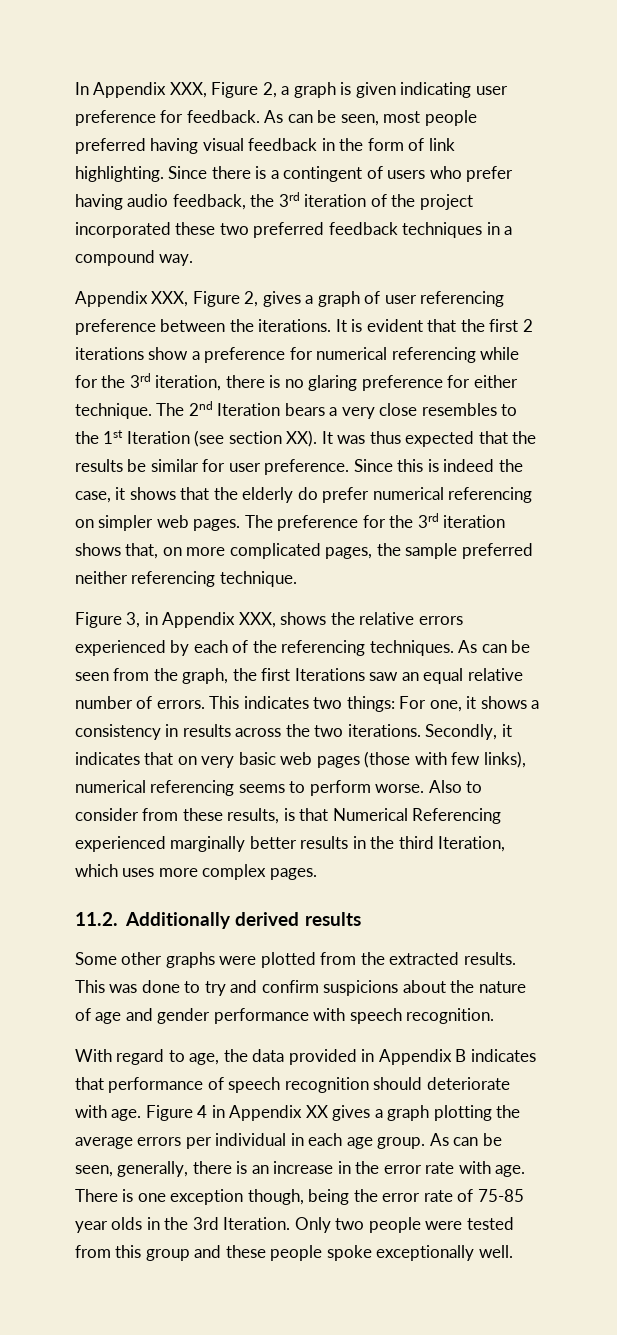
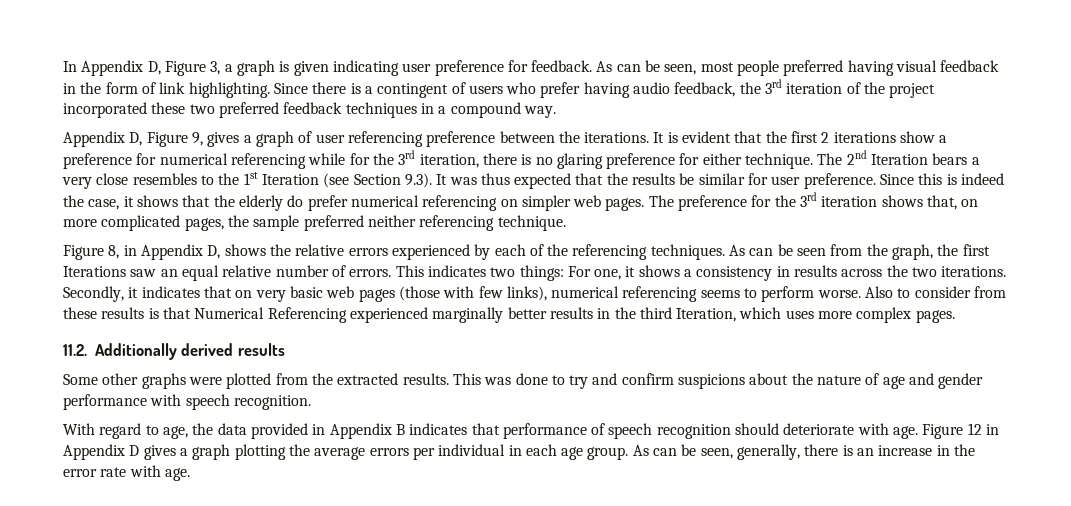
[169,82,277,98] XXX, Figure 2, -> [147,61,221,76] D, Figure 3,
[151,291,259,307] XXX, Figure 2, -> [129,132,203,147] D, Figure 9,
[228,430,318,447] section XX). -> [353,173,432,188] Section 9.3).
[126,612,276,628] 3, in Appendix XXX, -> [108,244,221,260] 8, in Appendix D,
[227,808,280,824] results, -> [101,307,145,319] results
[197,1105,328,1121] 4 in Appendix XX -> [967,423,1000,435] [63,444,140,460] 12 in Appendix D
[75,1189,524,1205] [75,1217,514,1233] [75,1245,513,1261] There is one exception though, being the error rate of 75-85 year olds in the 3rd Iteration. Only two people were tested from this group and these people spoke exceptionally well. -> (190, 474) none

